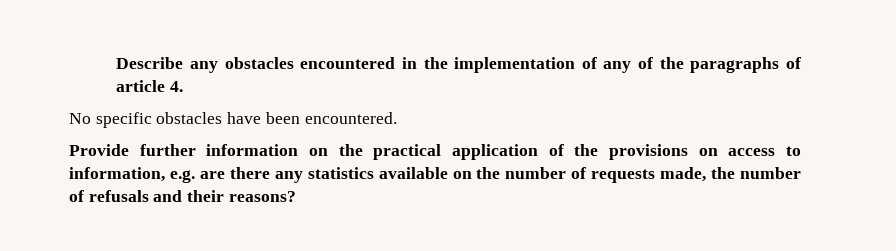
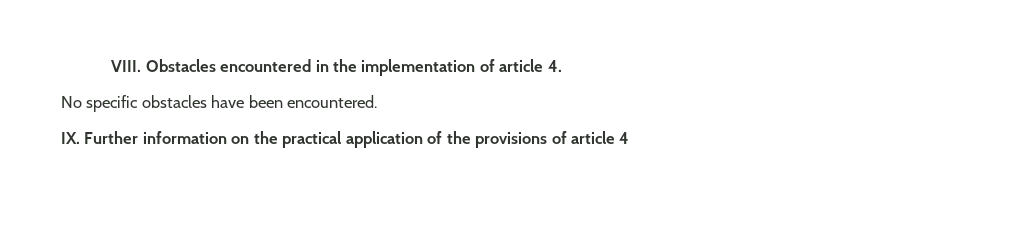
[116,57,294,73] Describe any obstacles -> [111,59,216,72] VIII. Obstacles
[603,57,801,73] any of the paragraphs of -> (495, 65) none
[69,144,196,156] Provide further -> [61,131,139,144] IX. Further
[698,146,801,156] [69,167,802,183] [69,190,296,202] on access to information, e.g. are there any statistics available on the number of requests made, the number of refusals and their reasons? -> [551,131,630,144] of article 4

